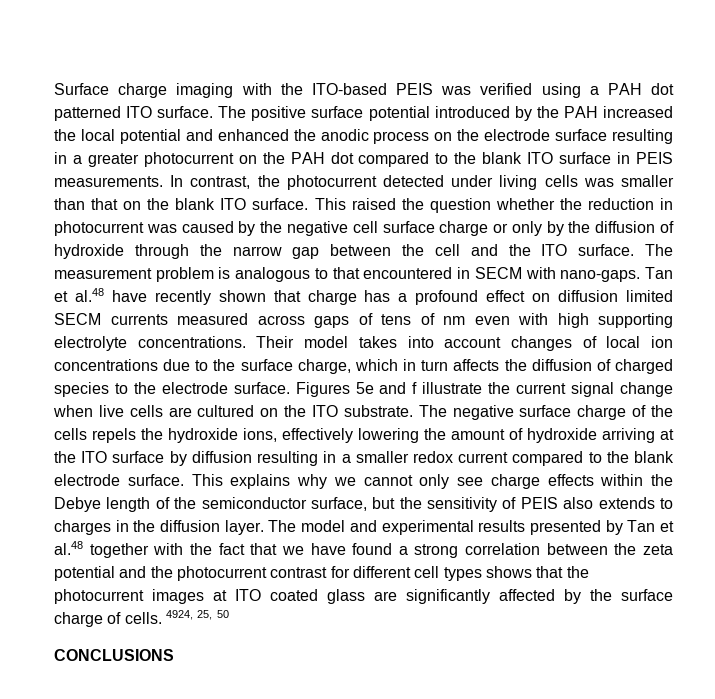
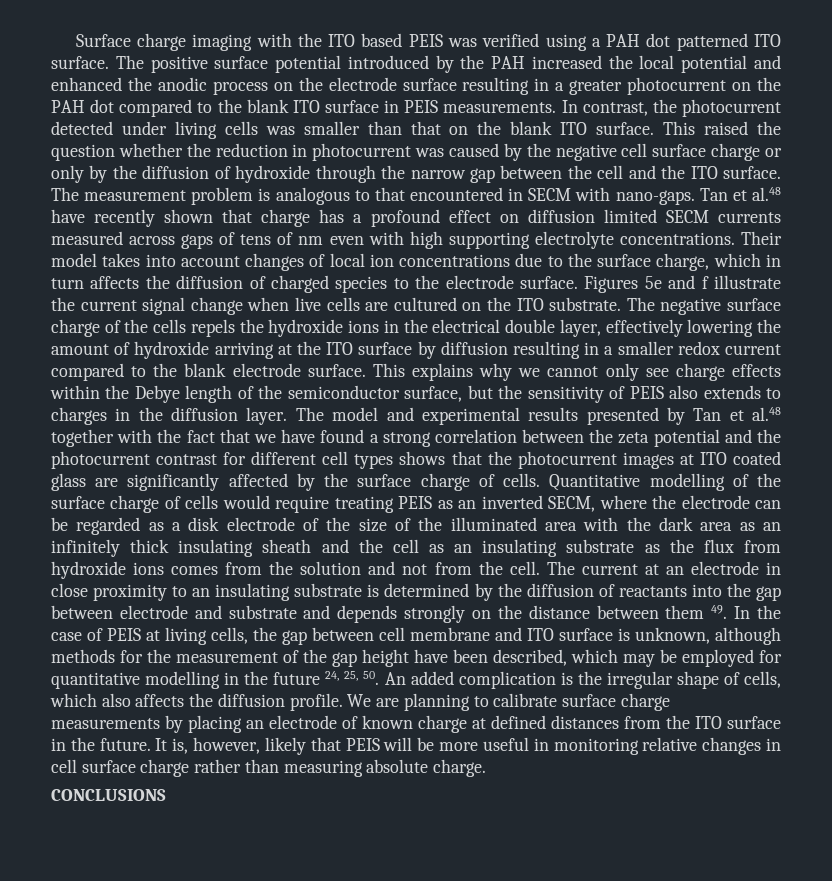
[311,83,387,95] ITO-based -> [328,33,403,47] ITO based
[243,428,277,442] ions, -> [348,319,601,337] ions in the electrical double layer,
[165,610,229,620] 4924, 25, 50 -> [549,473,782,491] [51,495,781,513] [51,517,782,535] [51,539,781,557] [51,561,781,579] [51,583,782,601] [51,605,781,623] [51,627,781,645] [51,649,782,667] [51,671,781,689] [50,693,670,711] [51,715,781,733] [51,737,782,755] [51,759,487,777] Quantitative modelling of the surface charge of cells would require treating PEIS as an inverted SECM, where the electrode can be regarded as a disk electrode of the size of the illuminated area with the dark area as an infinitely thick insulating sheath and the cell as an insulating substrate as the flux from hydroxide ions comes from the solution and not from the cell. The current at an electrode in close proximity to an insulating substrate is determined by the diffusion of reactants into the gap between electrode and substrate and depends strongly on the distance between them 49. In the case of PEIS at living cells, the gap between cell membrane and ITO surface is unknown, although methods for the measurement of the gap height have been described, which may be employed for quantitative modelling in the future 24, 25, 50. An added complication is the irregular shape of cells, which also affects the diffusion profile. We are planning to calibrate surface charge measurements by placing an electrode of known charge at defined distances from the ITO surface in the future. It is, however, likely that PEIS will be more useful in monitoring relative changes in cell surface charge rather than measuring absolute charge.

